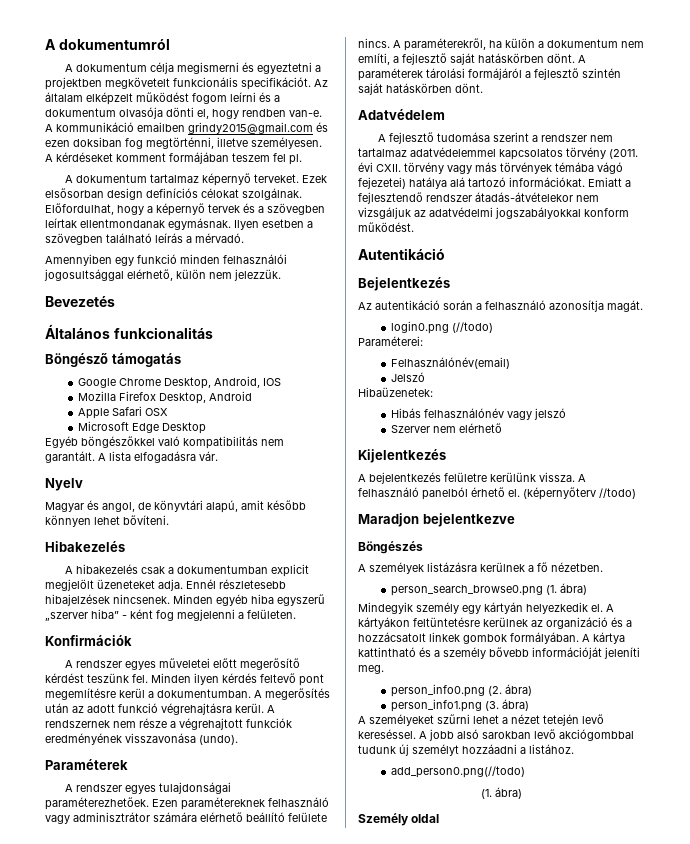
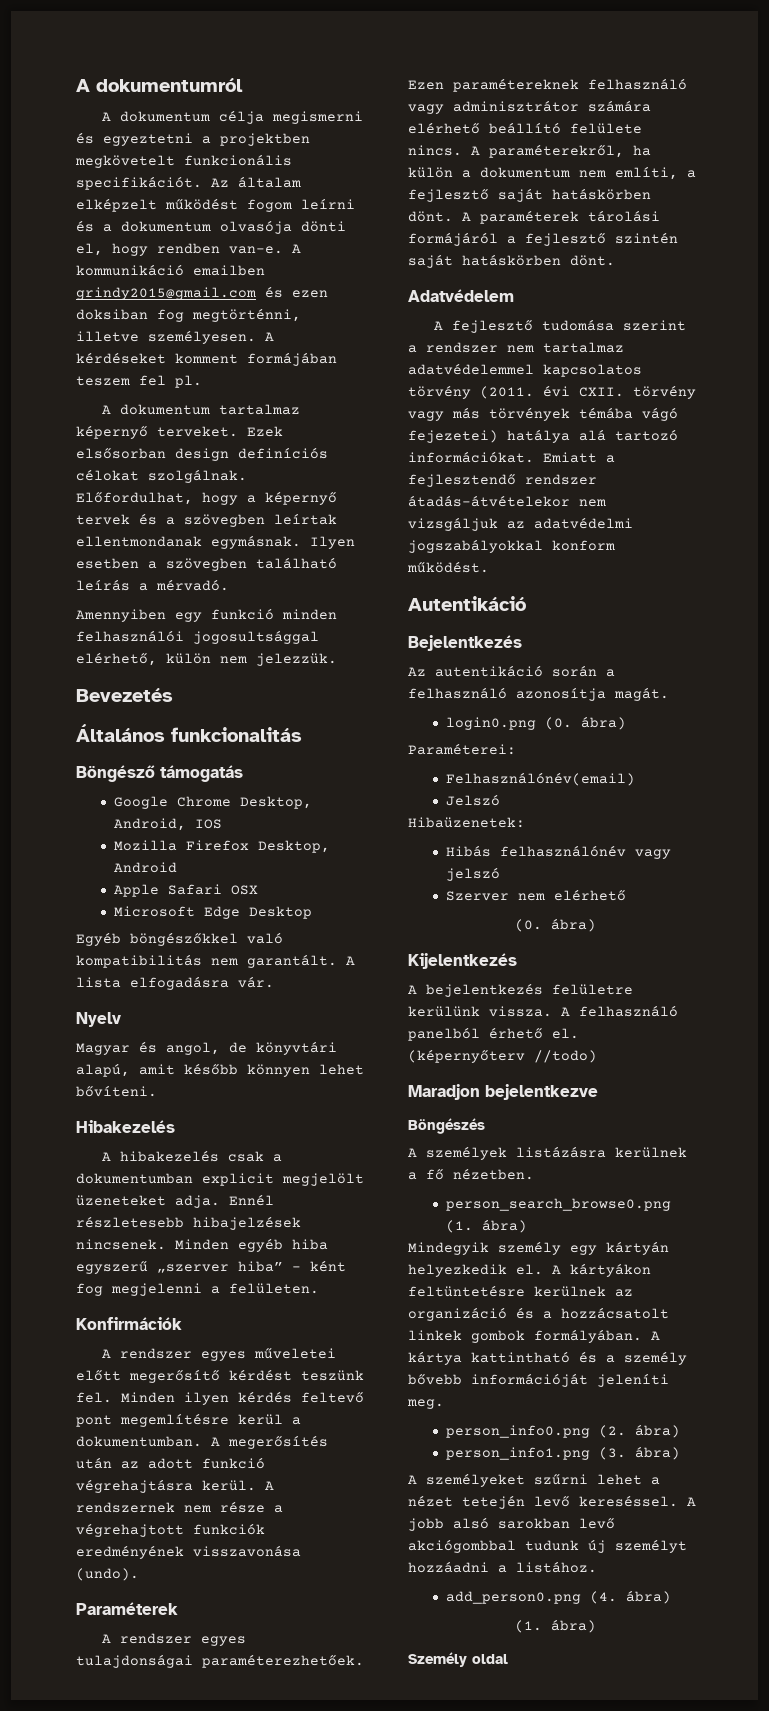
[451,322,493,333] (//todo) -> [544,716,626,730] (0. ábra)
(502, 428) none -> [514,918,596,932] // (0. ábra)
[390,766,525,778] add_person0.png(//todo) -> [445,1590,671,1604] add_person0.png (4. ábra)

